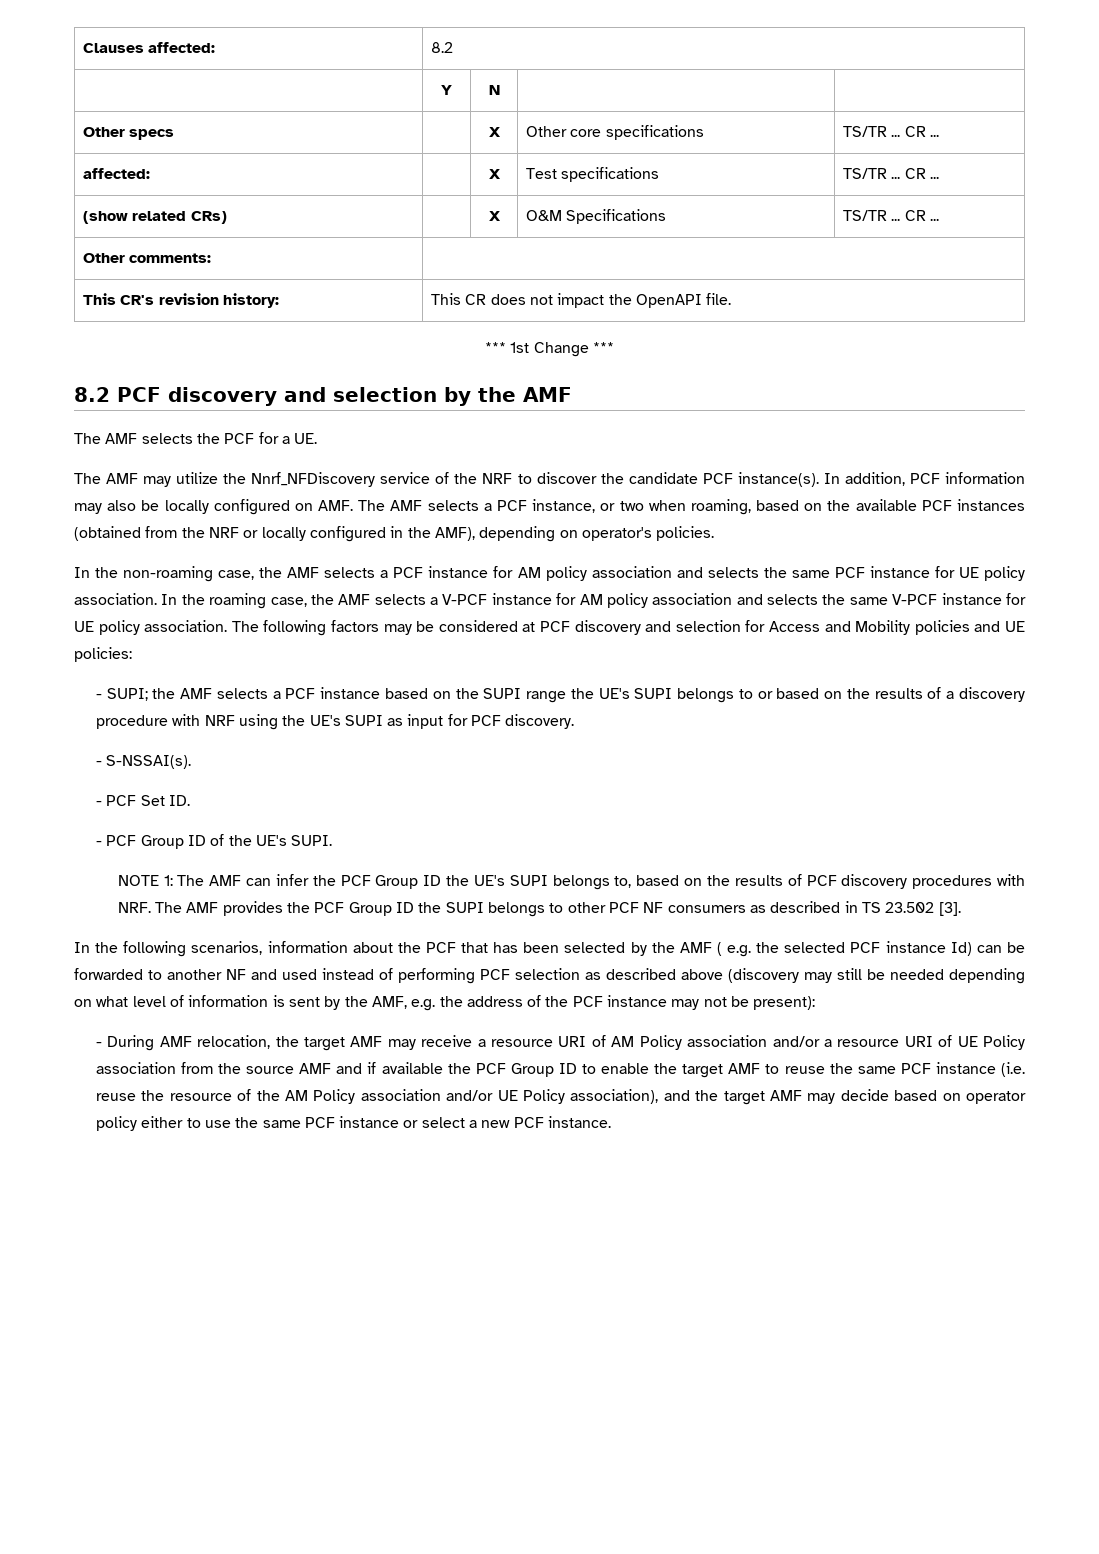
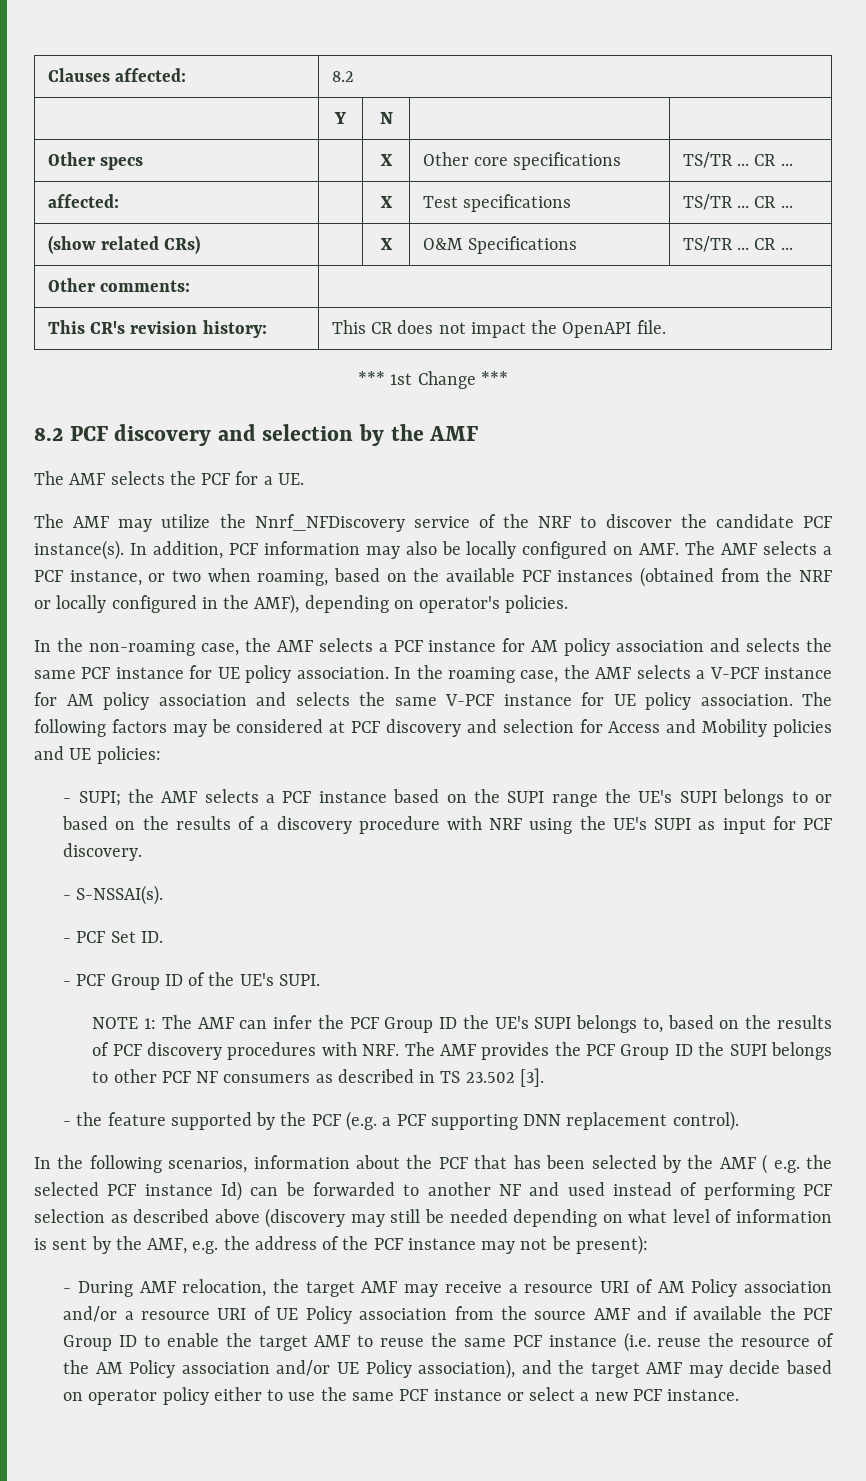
(961, 909) none -> [63,1111,739,1131] // - the feature supported by the PCF (e.g. a PCF supporting DNN replacement control).

